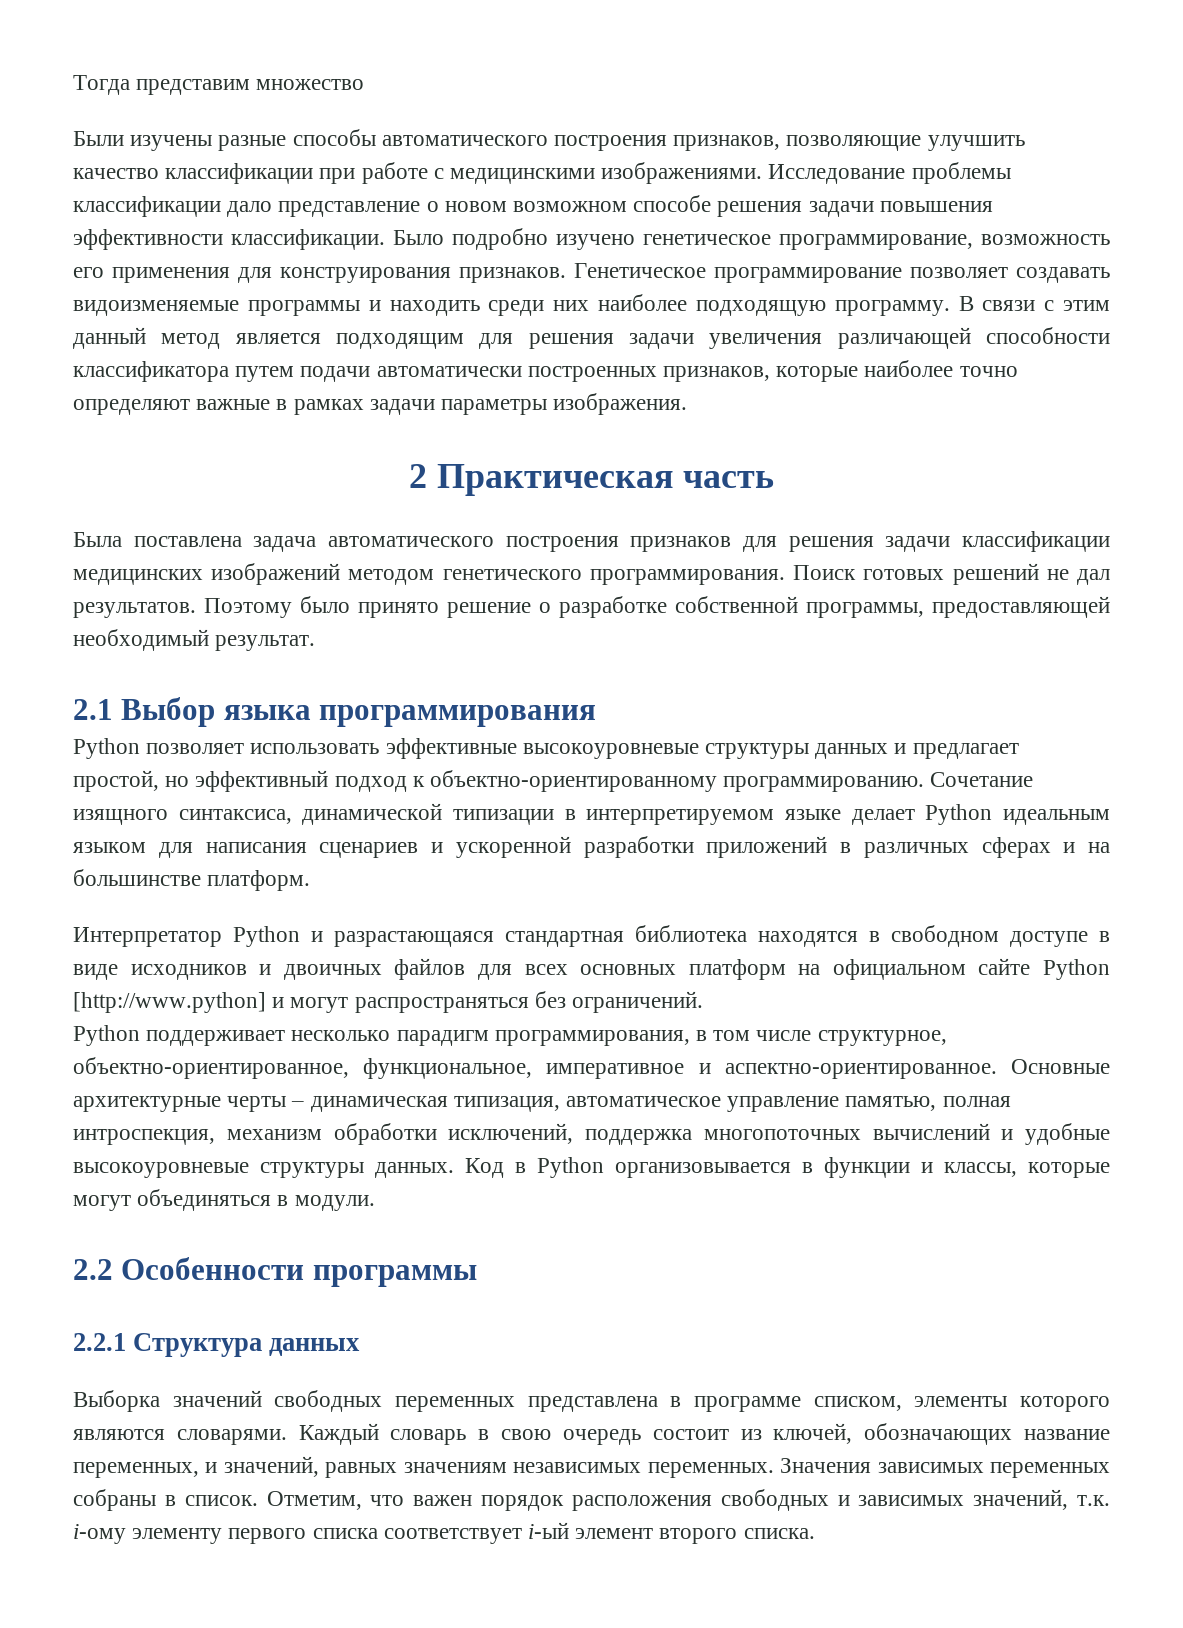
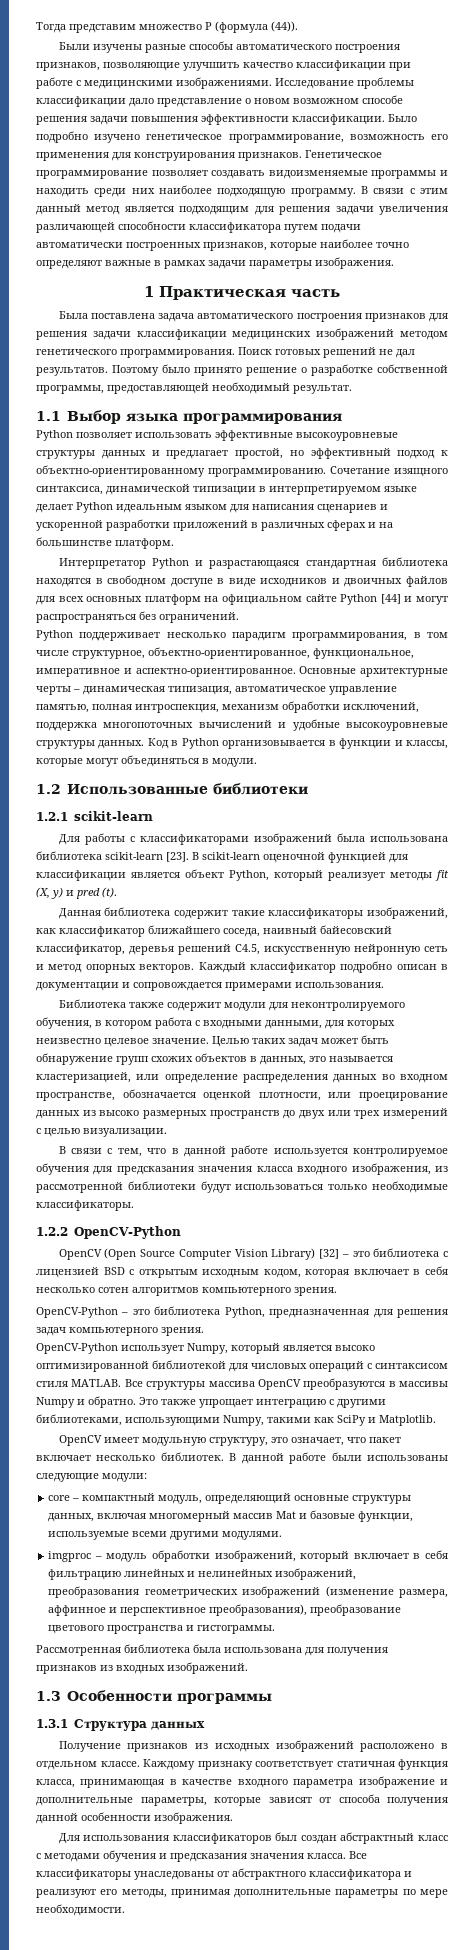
(365, 84) none -> [205,21,298,33] P (формула (44)).
[409,464,428,488] 2 -> [144,286,154,297] 1
[73,699,113,720] 2.1 -> [36,411,61,421] 1.1
[73,992,266,1013] [http://www.python] -> [380,594,401,604] [44]
[73,1259,113,1280] 2.2 -> [36,783,308,795] [36,811,153,821] [58,833,448,845] [36,851,408,863] [36,869,449,881] [36,887,117,899] [58,907,448,919] [36,925,392,937] [36,944,448,955] [36,961,448,973] [36,982,384,991] [58,999,405,1011] [36,1017,395,1029] [36,1035,389,1047] [36,1053,393,1065] [36,1072,448,1083] [36,1089,448,1101] [36,1108,449,1119] [36,1128,167,1137] [58,1145,449,1157] [36,1163,448,1175] [36,1181,449,1193] [36,1200,134,1211] [36,1226,181,1239] [58,1248,449,1260] [36,1266,448,1278] [36,1287,337,1296] [36,1306,448,1318] [36,1327,204,1336] [36,1343,375,1354] [36,1360,448,1372] [36,1378,448,1390] [36,1396,386,1408] [36,1414,436,1426] [58,1435,401,1446] [36,1452,448,1464] [36,1473,147,1482] [48,1493,412,1504] [48,1510,414,1522] [48,1531,283,1540] [48,1550,449,1562] [48,1568,357,1580] [48,1586,448,1598] [48,1604,402,1616] [48,1625,276,1634] [36,1644,388,1656] [36,1662,248,1674] [36,1691,61,1701] 1.2 Использованные библиотеки // 1.2.1 scikit-learn // Для работы с классификаторами изображений была использована библиотека scikit-learn [23]. В scikit-learn оценочной функцией для классификации является объект Python, который реализует методы fit (X, y) и pred (t). // Данная библиотека содержит такие классификаторы изображений, как классификатор ближайшего соседа, наивный байесовский классификатор, деревья решений C4.5, искусственную нейронную сеть и метод опорных векторов. Каждый классификатор подробно описан в документации и сопровождается примерами использования. // Библиотека также содержит модули для неконтролируемого обучения, в котором работа с входными данными, для которых неизвестно целевое значение. Целью таких задач может быть обнаружение групп схожих объектов в данных, это называется кластеризацией, или определение распределения данных во входном пространстве, обозначается оценкой плотности, или проецирование данных из высоко размерных пространств до двух или трех измерений с целью визуализации. // В связи с тем, что в данной работе используется контролируемое обучения для предсказания значения класса входного изображения, из рассмотренной библиотеки будут использоваться только необходимые классификаторы. // 1.2.2 OpenCV-Python // OpenCV (Open Source Computer Vision Library) [32] – это библиотека с лицензией BSD с открытым исходным кодом, которая включает в себя несколько сотен алгоритмов компьютерного зрения. // OpenCV-Python – это библиотека Python, предназначенная для решения задач компьютерного зрения. // OpenCV-Python использует Numpy, который является высоко оптимизированной библиотекой для числовых операций с синтаксисом стиля MATLAB. Все структуры массива OpenCV преобразуются в массивы Numpy и обратно. Это также упрощает интеграцию с другими библиотеками, использующими Numpy, такими как SciPy и Matplotlib. // OpenCV имеет модульную структуру, это означает, что пакет включает несколько библиотек. В данной работе были использованы следующие модули: // core – компактный модуль, определяющий основные структуры данных, включая многомерный массив Mat и базовые функции, используемые всеми другими модулями. // imgproc – модуль обработки изображений, который включает в себя фильтрацию линейных и нелинейных изображений, преобразования геометрических изображений (изменение размера, аффинное и перспективное преобразования), преобразование цветового пространства и гистограммы. // Рассмотренная библиотека была использована для получения признаков из входных изображений. // 1.3
[73,1333,126,1351] 2.2.1 -> [36,1719,68,1728] 1.3.1
[73,1390,1110,1412] [73,1423,1110,1445] [73,1456,1110,1478] [73,1489,1110,1511] [73,1522,815,1544] Выборка значений свободных переменных представлена в программе списком, элементы которого являются словарями. Каждый словарь в свою очередь состоит из ключей, обозначающих название переменных, и значений, равных значениям независимых переменных. Значения зависимых переменных собраны в список. Отметим, что важен порядок расположения свободных и зависимых значений, т.к. i-ому элементу первого списка соответствует i-ый элемент второго списка. -> [58,1740,449,1752] [36,1759,448,1770] [36,1776,448,1788] [36,1794,448,1806] [36,1812,233,1824] [58,1832,448,1844] [36,1850,367,1862] [36,1868,412,1880] [36,1889,448,1898] [36,1904,125,1916] Получение признаков из исходных изображений расположено в отдельном классе. Каждому признаку соответствует статичная функция класса, принимающая в качестве входного параметра изображение и дополнительные параметры, которые зависят от способа получения данной особенности изображения. // Для использования классификаторов был создан абстрактный класс с методами обучения и предсказания значения класса. Все классификаторы унаследованы от абстрактного классификатора и реализуют его методы, принимая дополнительные параметры по мере необходимости.

